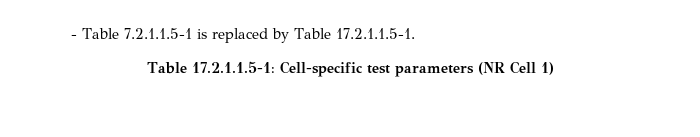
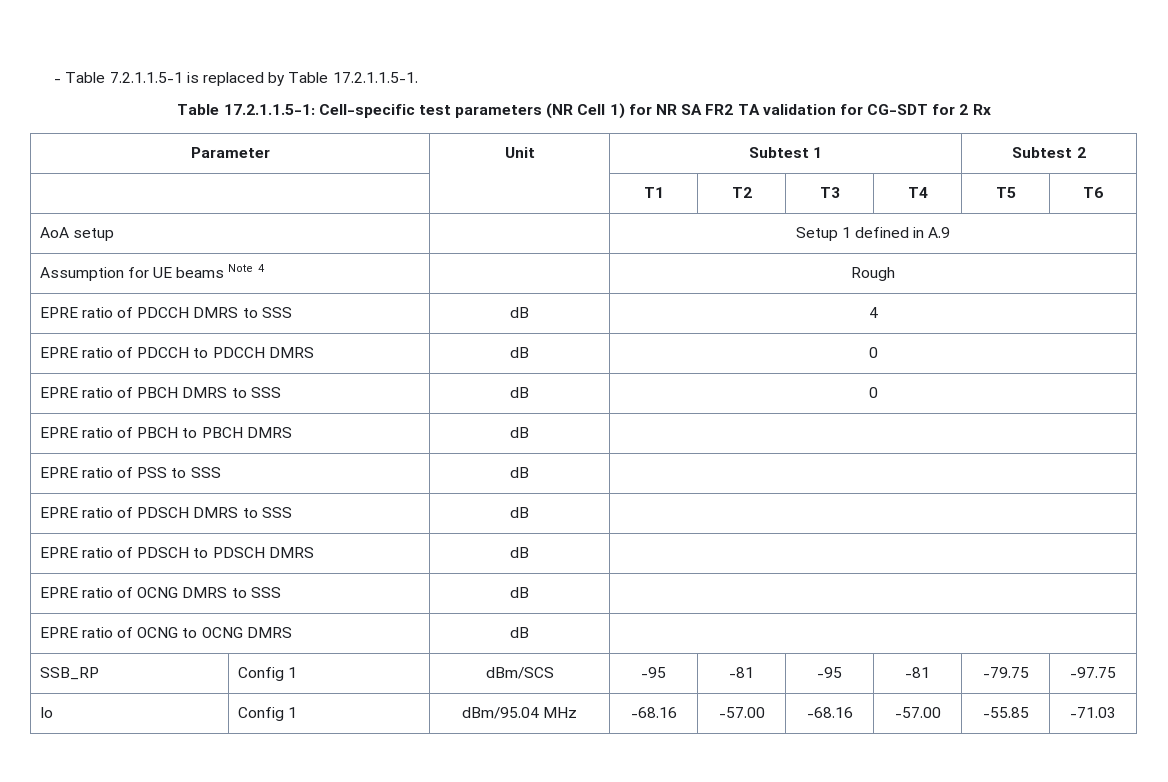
(554, 68) none -> [628,104,991,115] [190,147,270,158] [504,147,535,158] [748,147,823,158] [1012,147,1086,158] [643,187,664,198] [731,187,752,198] [819,187,840,198] [907,187,928,198] [995,187,1016,198] [1083,187,1103,198] [39,227,114,241] [795,227,951,241] [39,264,265,281] [851,267,895,281] [39,307,292,318] [510,307,529,318] [868,307,878,318] [39,347,314,358] [510,347,529,358] [868,347,878,358] [39,387,281,398] [510,387,529,398] [868,387,878,398] [39,427,292,438] [510,427,529,438] [39,467,221,478] [510,467,529,478] [39,507,292,518] [510,507,529,518] [39,547,314,558] [510,547,529,558] [39,587,281,598] [510,587,529,598] [39,627,292,638] [510,627,529,638] [39,667,99,680] [237,667,297,681] [485,667,554,679] [641,667,666,678] [729,667,754,678] [817,667,842,678] [905,667,930,678] [982,667,1029,678] [1070,667,1116,678] [39,707,53,718] [237,707,297,721] [461,707,578,719] [630,707,677,718] [718,707,765,718] [806,707,853,718] [894,707,941,718] [982,707,1029,718] [1070,707,1116,718] for NR SA FR2 TA validation for CG-SDT for 2 Rx // Parameter | Unit | Subtest 1 | Subtest 2 // | | T1 | T2 | T3 | T4 | T5 | T6 // AoA setup | | Setup 1 defined in A.9 // Assumption for UE beams Note 4 | | Rough // EPRE ratio of PDCCH DMRS to SSS | dB | 4 // EPRE ratio of PDCCH to PDCCH DMRS | dB | 0 // EPRE ratio of PBCH DMRS to SSS | dB | 0 // EPRE ratio of PBCH to PBCH DMRS | dB | // EPRE ratio of PSS to SSS | dB | // EPRE ratio of PDSCH DMRS to SSS | dB | // EPRE ratio of PDSCH to PDSCH DMRS | dB | // EPRE ratio of OCNG DMRS to SSS | dB | // EPRE ratio of OCNG to OCNG DMRS | dB | // SSB_RP | Config 1 | dBm/SCS | -95 | -81 | -95 | -81 | -79.75 | -97.75 // Io | Config 1 | dBm/95.04 MHz | -68.16 | -57.00 | -68.16 | -57.00 | -55.85 | -71.03

